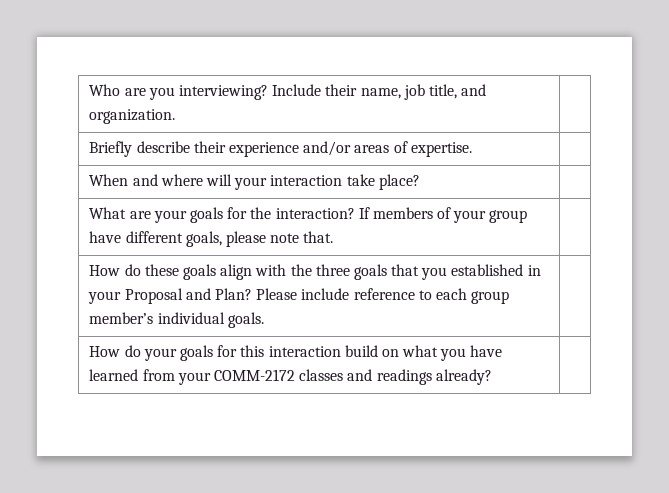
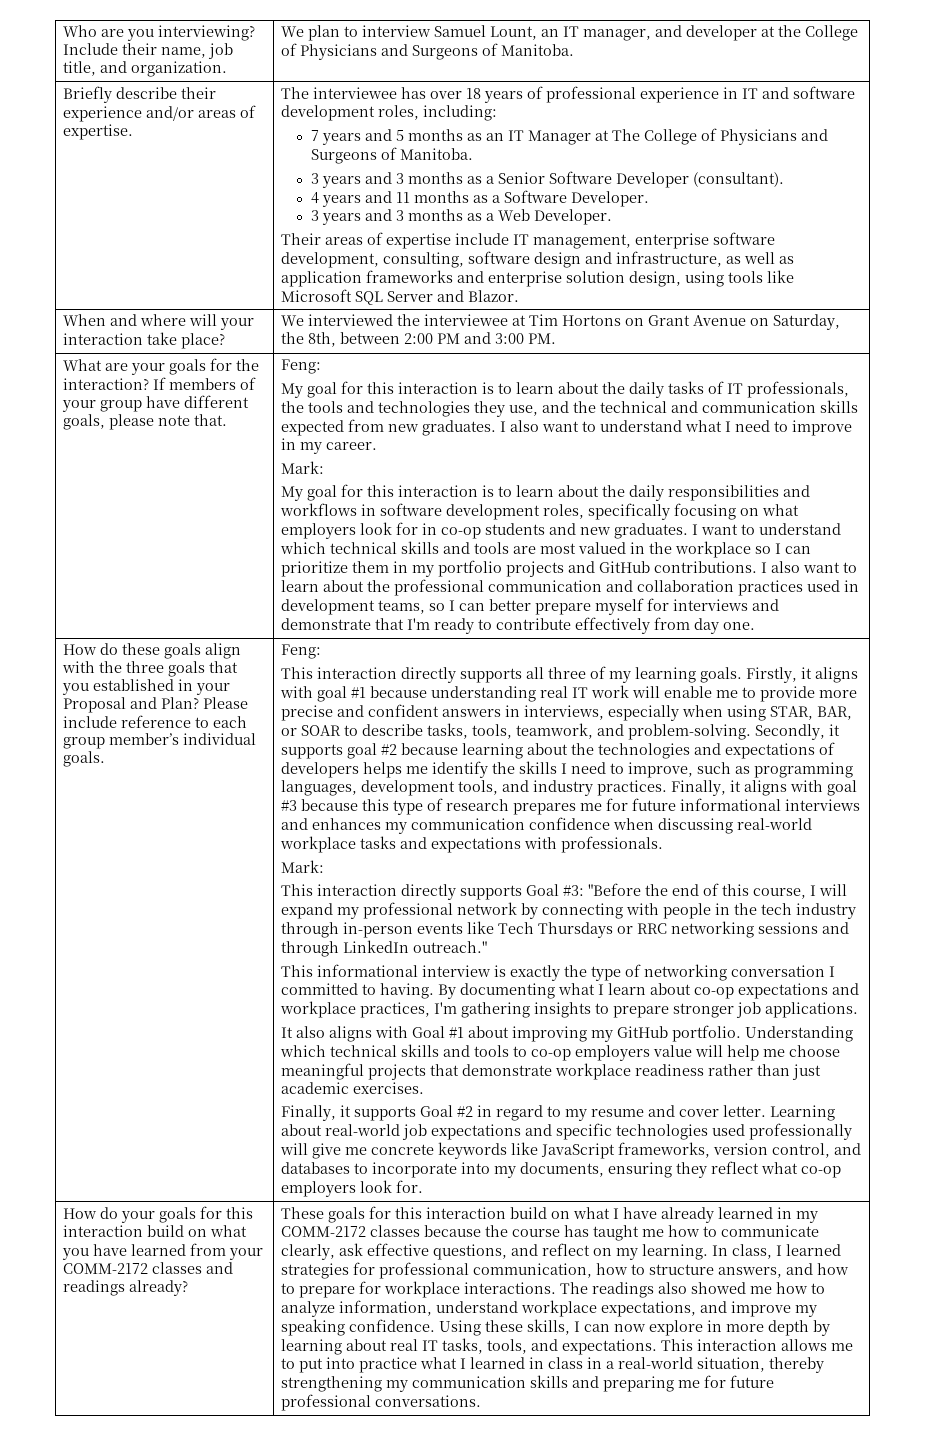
(176, 116) none -> [281,25,859,41] [281,43,575,60] We plan to interview Samuel Lount, an IT manager, and developer at the College of Physicians and Surgeons of Manitoba.
(472, 149) none -> [281,86,856,103] [281,105,498,121] [310,128,828,145] [310,147,473,164] [310,171,784,188] [310,190,649,207] [310,209,612,225] [281,232,776,249] [281,251,795,268] [281,270,795,287] [281,289,520,305] The interviewee has over 18 years of professional experience in IT and software development roles, including: // 7 years and 5 months as an IT Manager at The College of Physicians and Surgeons of Manitoba. // 3 years and 3 months as a Senior Software Developer (consultant). // 4 years and 11 months as a Software Developer. // 3 years and 3 months as a Web Developer. // Their areas of expertise include IT management, enterprise software development, consulting, software design and infrastructure, as well as application frameworks and enterprise solution design, using tools like Microsoft SQL Server and Blazor.
(420, 182) none -> [281,314,841,330] [281,332,557,347] We interviewed the interviewee at Tim Hortons on Grant Avenue on Saturday, the 8th, between 2:00 PM and 3:00 PM.
(334, 237) none -> [281,359,322,374] [281,381,850,398] [281,400,859,417] [281,419,853,436] [281,438,378,454] [281,461,325,474] [281,484,811,501] [280,503,800,520] [281,522,842,539] [280,541,812,558] [281,560,858,577] [281,579,860,596] [281,598,780,615] [281,617,756,634] Feng: // My goal for this interaction is to learn about the daily tasks of IT professionals, the tools and technologies they use, and the technical and communication skills expected from new graduates. I also want to understand what I need to improve in my career. // Mark: // My goal for this interaction is to learn about the daily responsibilities and workflows in software development roles, specifically focusing on what employers look for in co-op students and new graduates. I want to understand which technical skills and tools are most valued in the workplace so I can prioritize them in my portfolio projects and GitHub contributions. I also want to learn about the professional communication and collaboration practices used in development teams, so I can better prepare myself for interviews and demonstrate that I'm ready to contribute effectively from day one.
(264, 320) none -> [281,644,322,659] [281,666,859,683] [280,685,858,702] [281,704,853,721] [281,723,841,740] [281,742,836,759] [281,761,854,778] [281,780,858,796] [281,798,861,815] [281,817,813,834] [280,836,664,853] [281,860,325,873] [281,883,848,900] [281,902,857,919] [281,921,850,938] [281,940,488,957] [281,964,836,981] [281,983,860,999] [280,1001,859,1018] [281,1025,854,1042] [280,1044,841,1061] [281,1063,822,1080] [281,1082,425,1094] [281,1105,836,1121] [281,1123,853,1140] [280,1142,862,1159] [281,1161,842,1178] [281,1180,424,1197] Feng: // This interaction directly supports all three of my learning goals. Firstly, it aligns with goal #1 because understanding real IT work will enable me to provide more precise and confident answers in interviews, especially when using STAR, BAR, or SOAR to describe tasks, tools, teamwork, and problem-solving. Secondly, it supports goal #2 because learning about the technologies and expectations of developers helps me identify the skills I need to improve, such as programming languages, development tools, and industry practices. Finally, it aligns with goal #3 because this type of research prepares me for future informational interviews and enhances my communication confidence when discussing real-world workplace tasks and expectations with professionals. // Mark: // This interaction directly supports Goal #3: "Before the end of this course, I will expand my professional network by connecting with people in the tech industry through in-person events like Tech Thursdays or RRC networking sessions and through LinkedIn outreach." // This informational interview is exactly the type of networking conversation I committed to having. By documenting what I learn about co-op expectations and workplace practices, I'm gathering insights to prepare stronger job applications. // It also aligns with Goal #1 about improving my GitHub portfolio. Understanding which technical skills and tools to co-op employers value will help me choose meaningful projects that demonstrate workplace readiness rather than just academic exercises. // Finally, it supports Goal #2 in regard to my resume and cover letter. Learning about real-world job expectations and specific technologies used professionally will give me concrete keywords like JavaScript frameworks, version control, and databases to incorporate into my documents, ensuring they reflect what co-op employers look for.
(492, 377) none -> [281,1206,819,1223] [281,1225,820,1241] [281,1243,842,1260] [281,1262,850,1279] [281,1281,826,1298] [281,1300,818,1317] [281,1319,831,1336] [281,1338,854,1355] [281,1357,825,1373] [281,1375,775,1392] [281,1394,482,1411] These goals for this interaction build on what I have already learned in my COMM-2172 classes because the course has taught me how to communicate clearly, ask effective questions, and reflect on my learning. In class, I learned strategies for professional communication, how to structure answers, and how to prepare for workplace interactions. The readings also showed me how to analyze information, understand workplace expectations, and improve my speaking confidence. Using these skills, I can now explore in more depth by learning about real IT tasks, tools, and expectations. This interaction allows me to put into practice what I learned in class in a real-world situation, thereby strengthening my communication skills and preparing me for future professional conversations.

